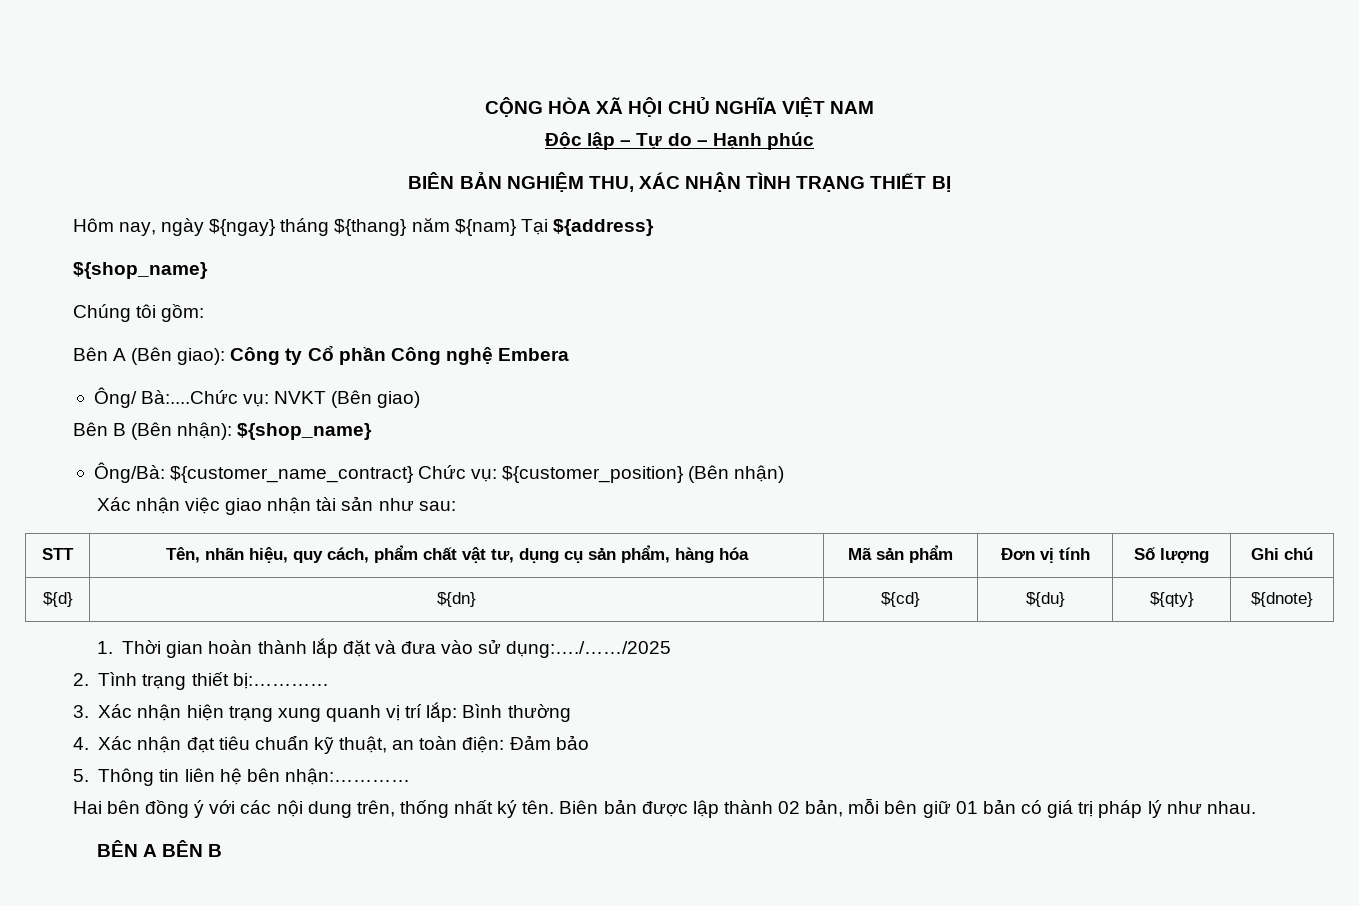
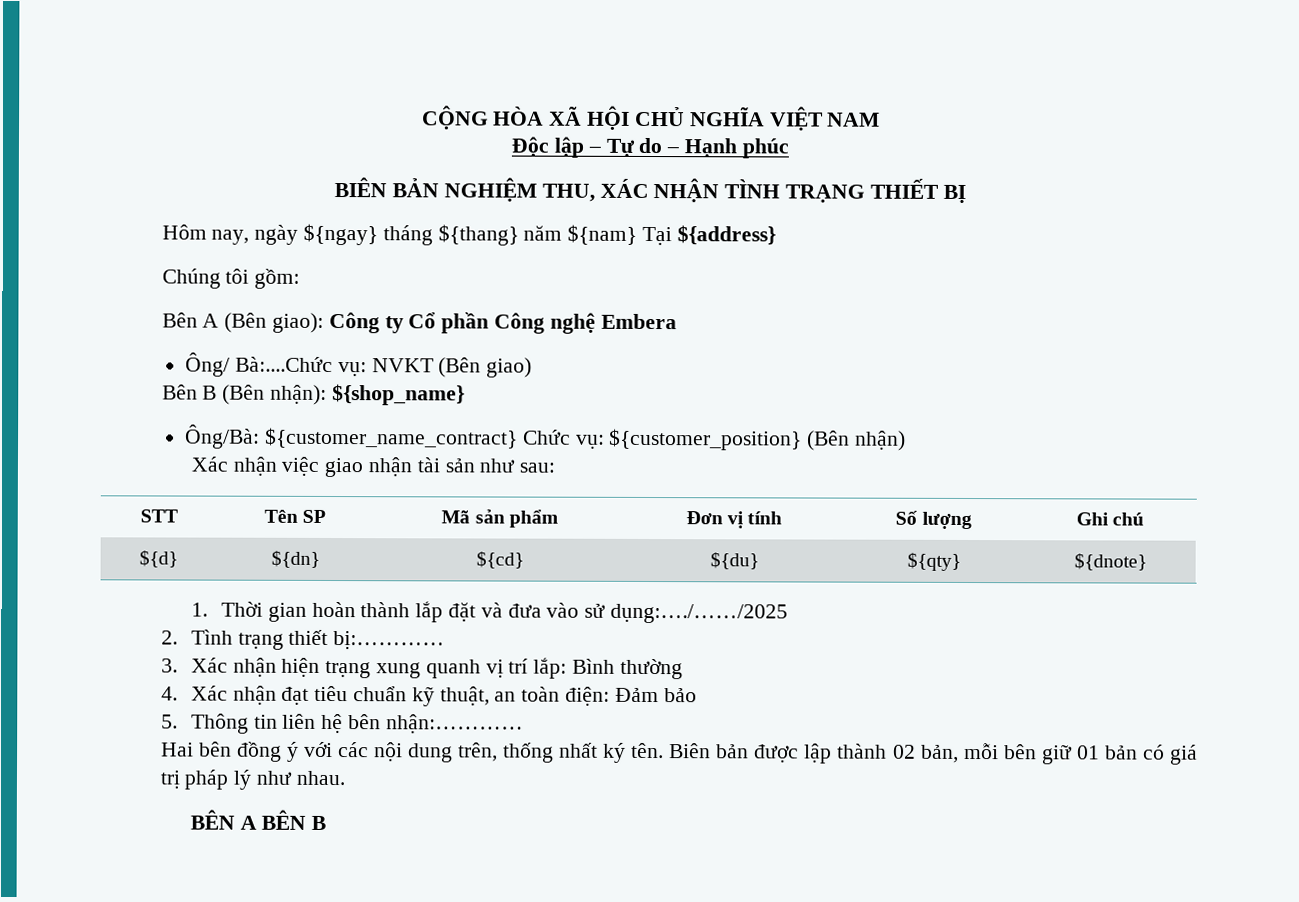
[72,262,208,279] // ${shop_name} -> (776, 235) none
[165,545,749,563] Tên, nhãn hiệu, quy cách, phẩm chất vật tư, dụng cụ sản phẩm, hàng hóa -> [263,509,327,523] Tên SP

